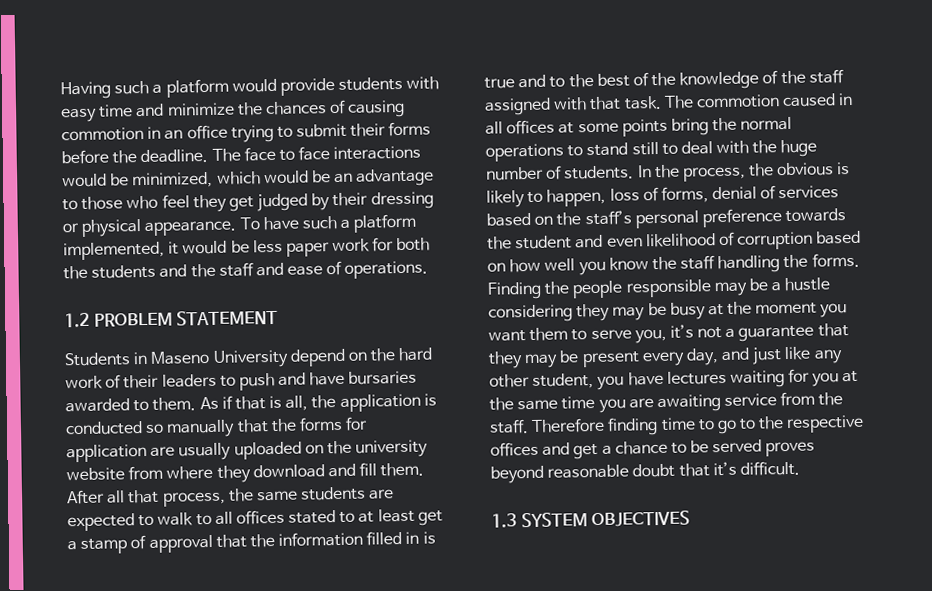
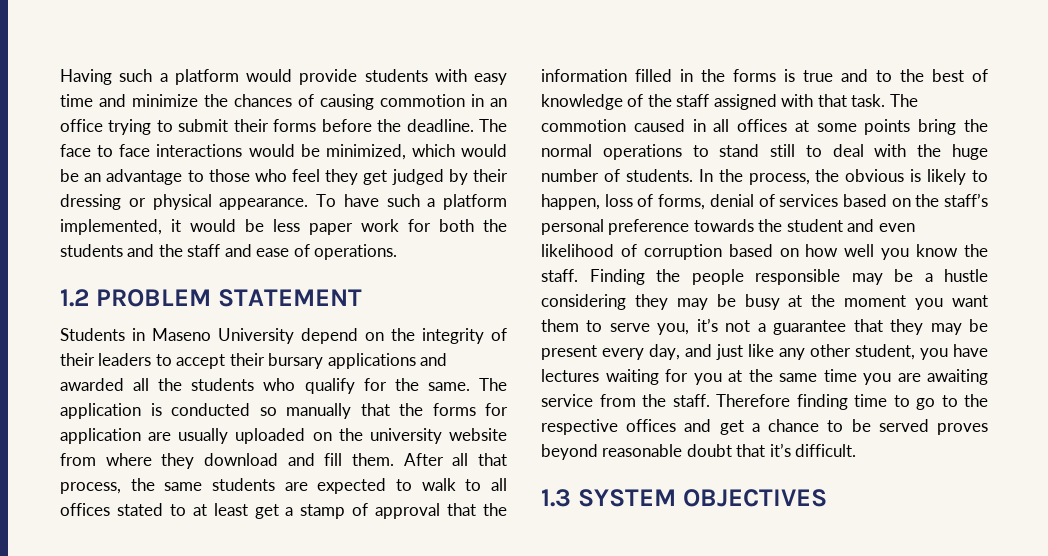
[398,347,434,362] [65,375,103,390] hard work -> [422,328,484,344] integrity
[238,370,418,391] [65,395,337,413] push and have bursaries awarded to them. As if that is all, the -> [176,353,448,369] [60,378,507,394] accept their bursary applications and awarded all the students who qualify for the same. The
(420, 537) none -> [701,69,776,82] the forms
[651,72,677,87] the -> (988, 75) none
[680,252,860,274] staff handling the forms. -> [541,269,578,282] staff.

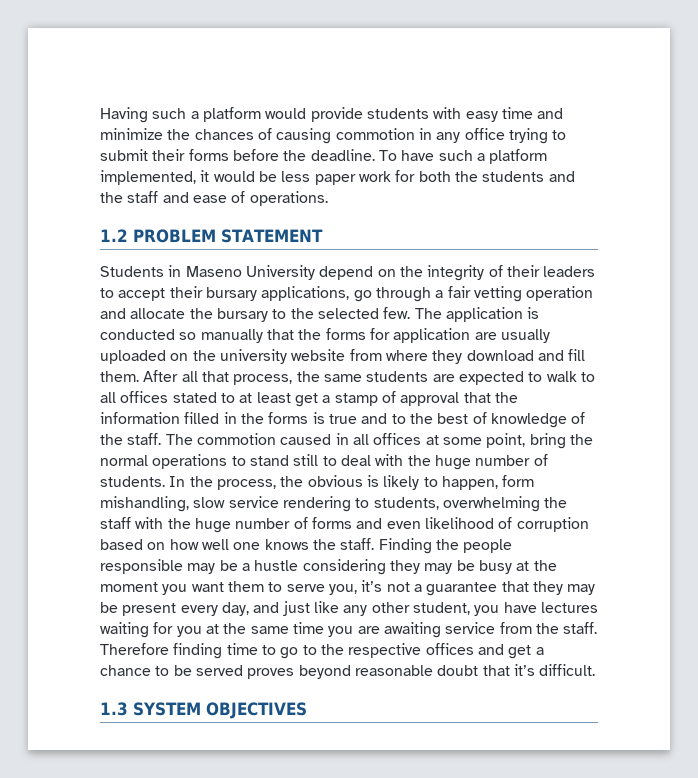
[490,98,507,107] an -> [436,132,461,143] any
[479,119,508,132] [60,144,507,160] [60,169,509,185] [60,194,309,210] The face to face interactions would be minimized, which would be an advantage to those who feel they get judged by their dressing or physical appearance. -> (375, 155) none
[327,353,448,369] [60,378,470,394] applications and awarded all the students who qualify for the same. -> [261,286,594,302] [100,307,411,322] applications, go through a fair vetting operation and allocate the bursary to the selected few.
[676,94,886,110] staff assigned with that task. -> [127,433,162,445] staff.
[864,119,911,135] points -> [486,433,526,448] point,
[604,193,988,210] [541,219,843,235] loss of forms, denial of services based on the staff’s personal preference towards the student -> [502,475,535,487] [100,496,568,512] [100,517,352,533] form mishandling, slow service rendering to students, overwhelming the staff with the huge number of forms
[881,244,959,260] you know -> [233,539,309,550] one knows

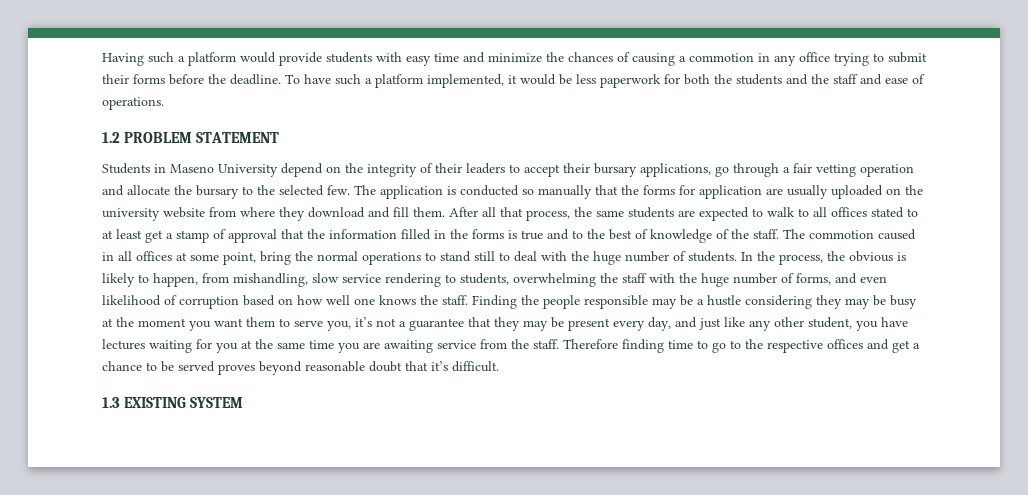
(332, 136) none -> [679,56,686,62] a
[314,171,391,185] paper work -> [600,74,661,88] paperwork
[502,475,535,487] form -> [202,273,229,283] from
[311,517,352,529] forms -> [796,273,831,285] forms,
[133,702,307,719] SYSTEM OBJECTIVES -> [124,397,244,408] EXISTING SYSTEM

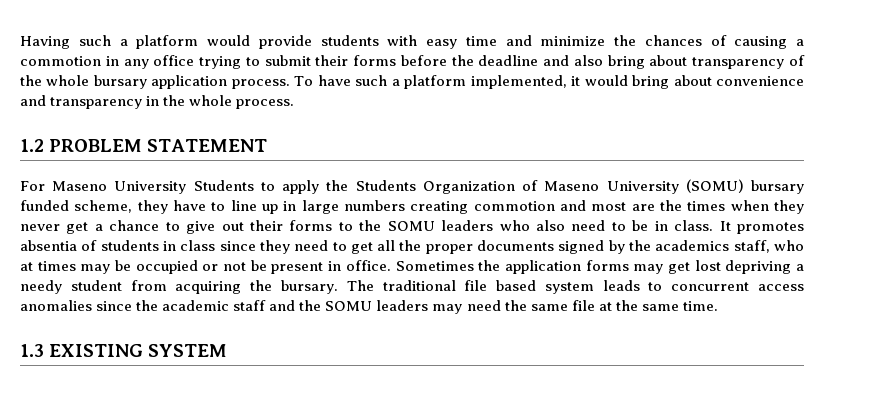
[230,74,281,85] deadline. -> [478,55,805,69] [20,75,290,89] deadline and also bring about transparency of the whole bursary application process.
[559,74,925,88] [102,97,164,110] [102,132,280,143] [102,163,914,177] [102,185,923,199] [102,207,918,221] [102,229,916,243] [102,251,906,265] [102,273,887,287] [102,295,917,309] [102,317,908,331] [102,339,920,353] [102,361,499,375] be less paperwork for both the students and the staff and ease of operations. // 1.2 PROBLEM STATEMENT // Students in Maseno University depend on the integrity of their leaders to accept their bursary applications, go through a fair vetting operation and allocate the bursary to the selected few. The application is conducted so manually that the forms for application are usually uploaded on the university website from where they download and fill them. After all that process, the same students are expected to walk to all offices stated to at least get a stamp of approval that the information filled in the forms is true and to the best of knowledge of the staff. The commotion caused in all offices at some point, bring the normal operations to stand still to deal with the huge number of students. In the process, the obvious is likely to happen, from mishandling, slow service rendering to students, overwhelming the staff with the huge number of forms, and even likelihood of corruption based on how well one knows the staff. Finding the people responsible may be a hustle considering they may be busy at the moment you want them to serve you, it’s not a guarantee that they may be present every day, and just like any other student, you have lectures waiting for you at the same time you are awaiting service from the staff. Therefore finding time to go to the respective offices and get a chance to be served proves beyond reasonable doubt that it’s difficult. -> [632,75,805,89] [20,95,295,109] [20,139,268,152] [20,179,805,194] [20,200,805,214] [20,220,805,234] [20,240,804,254] [20,260,805,274] [20,280,805,294] [20,300,718,314] bring about convenience and transparency in the whole process. // 1.2 PROBLEM STATEMENT // For Maseno University Students to apply the Students Organization of Maseno University (SOMU) bursary funded scheme, they have to line up in large numbers creating commotion and most are the times when they never get a chance to give out their forms to the SOMU leaders who also need to be in class. It promotes absentia of students in class since they need to get all the proper documents signed by the academics staff, who at times may be occupied or not be present in office. Sometimes the application forms may get lost depriving a needy student from acquiring the bursary. The traditional file based system leads to concurrent access anomalies since the academic staff and the SOMU leaders may need the same file at the same time.

